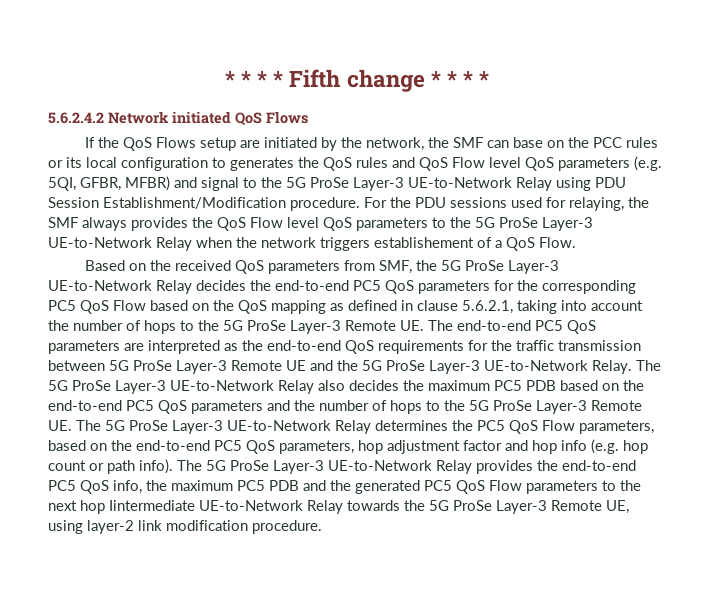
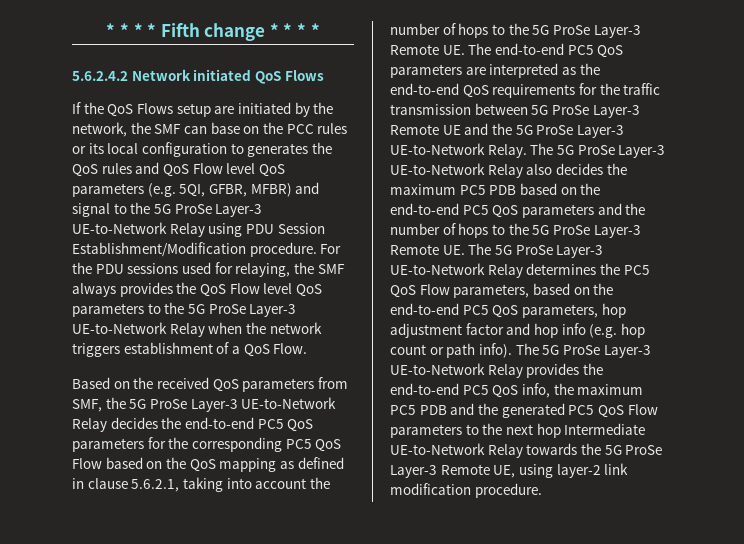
[374,237,474,248] establishement -> [123,342,213,354] establishment
[109,500,195,511] Iintermediate -> [564,423,646,435] Intermediate

